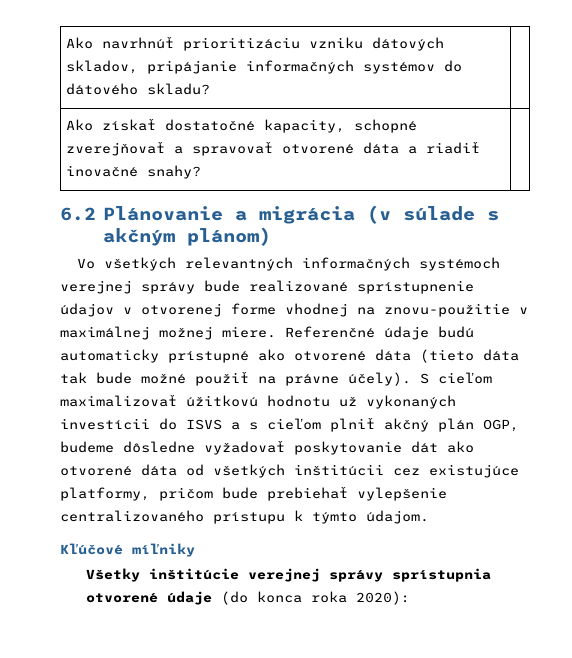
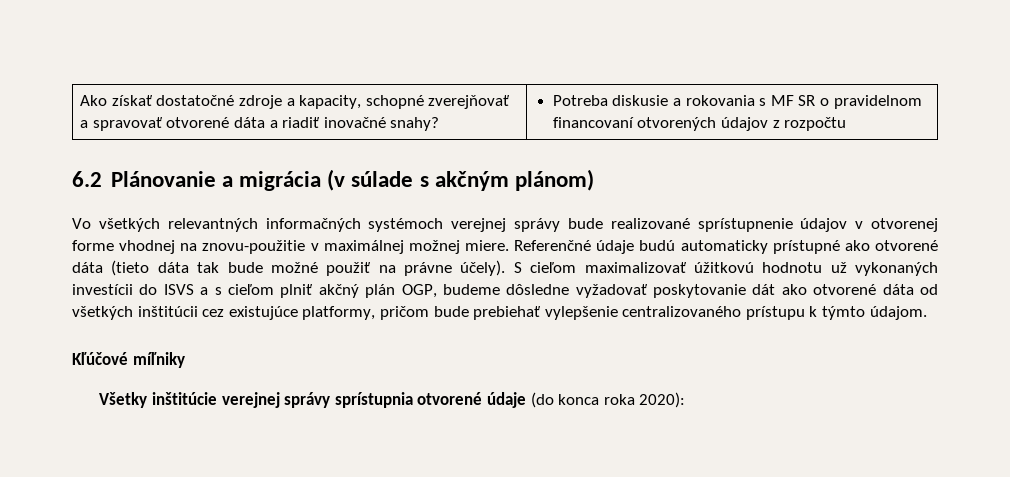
[66,37,445,51] [66,60,463,74] [66,83,211,95] [66,119,256,131] Ako navrhnúť prioritizáciu vzniku dátových skladov, pripájanie informačných systémov do dátového skladu? | // Ako získať dostatočné -> [80,95,295,109] Ako získať dostatočné zdroje a
(202, 172) none -> [552,95,922,109] [552,117,847,131] Potreba diskusie a rokovania s MF SR o pravidelnom financovaní otvorených údajov z rozpočtu

